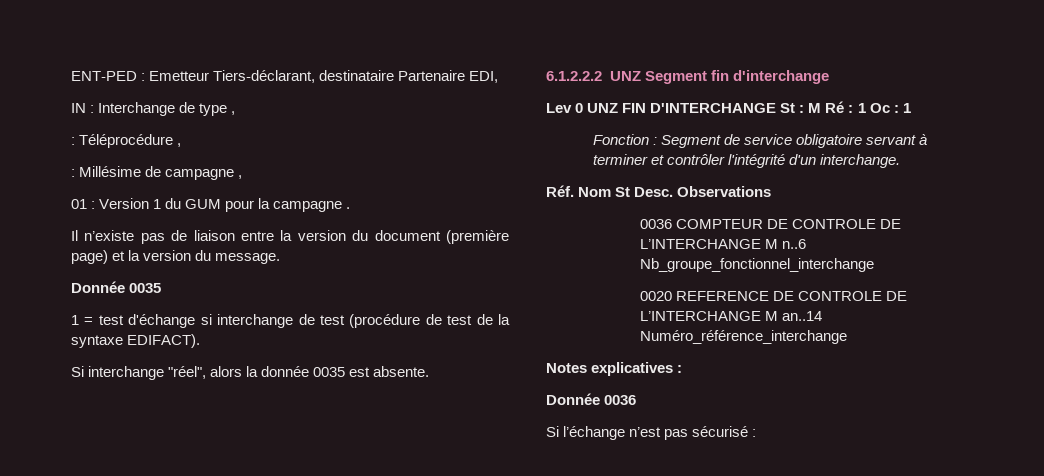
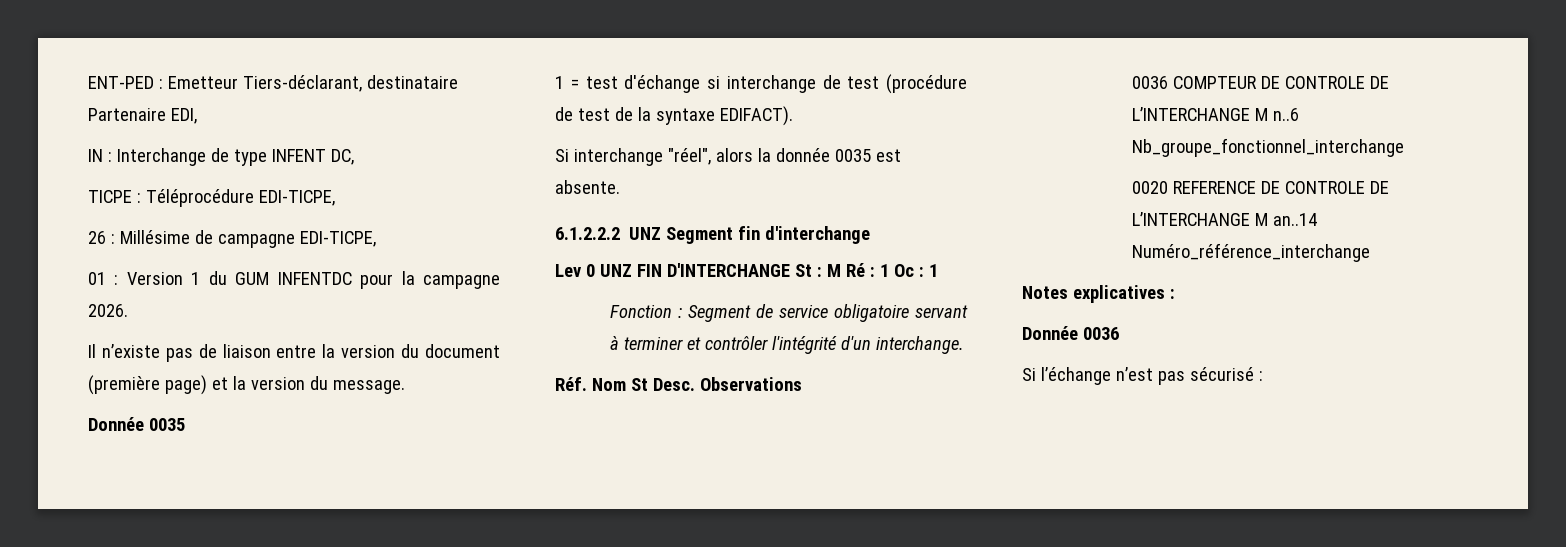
[231,111,236,115] [71,134,182,148] , // : Téléprocédure , // -> [271,149,354,165] [88,189,335,207] [88,231,106,244] INFENT DC, // TICPE : Téléprocédure EDI-TICPE, // 26
[238,175,243,179] , -> [299,231,376,247] EDI-TICPE,
(222, 204) none -> [277,272,352,285] INFENTDC
[346,207,351,209] . -> [88,304,128,317] 2026.

